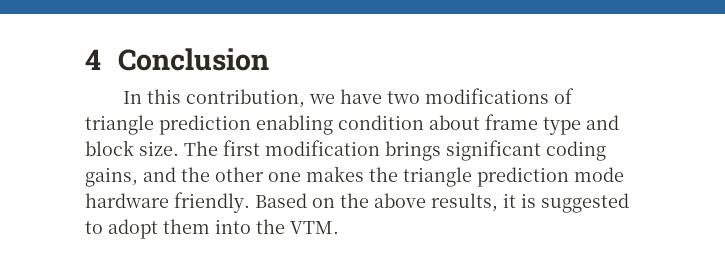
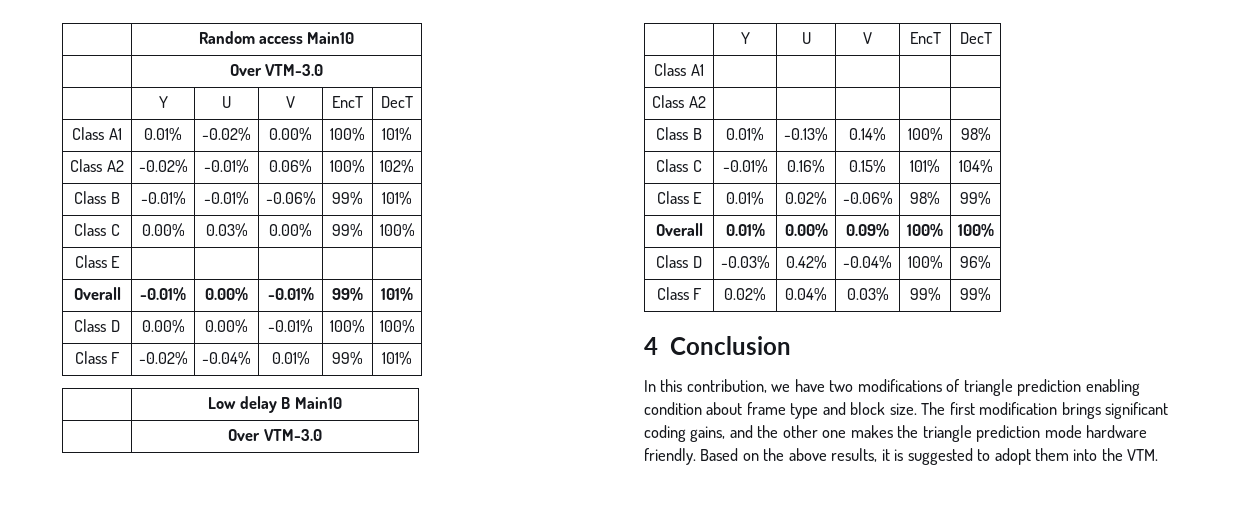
(85, 59) none -> [198,31,355,44] [229,64,324,76] [158,96,168,108] [222,96,231,108] [286,96,295,108] [332,96,364,108] [381,96,414,108] [72,127,122,140] [144,127,182,141] [202,127,251,141] [269,127,312,141] [330,127,365,141] [382,127,412,141] [70,159,124,172] [138,159,188,173] [204,159,249,173] [269,159,312,173] [330,159,365,173] [380,159,414,173] [74,191,120,204] [140,191,186,205] [204,191,249,205] [265,191,316,205] [332,191,363,205] [382,191,412,205] [74,223,120,236] [141,223,185,237] [205,223,248,237] [269,223,312,237] [332,223,363,237] [379,223,415,237] [74,255,121,268] [73,287,121,300] [140,287,186,301] [205,287,248,301] [267,287,314,301] [332,287,363,301] [381,287,413,301] [74,319,120,332] [141,319,185,333] [205,319,248,333] [268,319,313,333] [330,319,365,333] [379,319,415,333] [74,351,121,364] [138,351,188,365] [202,351,251,365] [271,351,310,365] [332,351,363,365] [382,351,412,365] [208,396,342,413] [228,429,322,441] [740,32,750,44] [801,32,811,44] [863,32,872,44] [909,32,941,44] [959,32,992,44] [654,63,704,76] [652,95,706,108] [656,127,702,140] [726,127,764,141] [784,127,828,141] [849,127,886,141] [907,127,943,141] [960,127,991,141] [656,159,702,172] [722,159,768,173] [787,159,825,173] [849,159,886,173] [910,159,940,173] [958,159,993,173] [656,191,703,204] [726,191,764,205] [785,191,827,205] [842,191,893,205] [910,191,940,205] [960,191,991,205] [655,223,703,236] [725,223,765,237] [784,223,828,237] [846,223,889,237] [907,223,943,237] [957,223,994,237] [656,255,702,268] [720,255,770,269] [785,255,827,269] [843,255,892,269] [907,255,943,269] [960,255,991,269] [656,287,703,300] [724,287,766,301] [785,287,827,301] [846,287,889,301] [909,287,941,301] [960,287,991,301] | Random access Main10 // | Over VTM-3.0 // | Y | U | V | EncT | DecT // Class A1 | 0.01% | -0.02% | 0.00% | 100% | 101% // Class A2 | -0.02% | -0.01% | 0.06% | 100% | 102% // Class B | -0.01% | -0.01% | -0.06% | 99% | 101% // Class C | 0.00% | 0.03% | 0.00% | 99% | 100% // Class E | | | | | // Overall | -0.01% | 0.00% | -0.01% | 99% | 101% // Class D | 0.00% | 0.00% | -0.01% | 100% | 100% // Class F | -0.02% | -0.04% | 0.01% | 99% | 101% // | Low delay B Main10 // | Over VTM-3.0 // | Y | U | V | EncT | DecT // Class A1 | | | | | // Class A2 | | | | | // Class B | 0.01% | -0.13% | 0.14% | 100% | 98% // Class C | -0.01% | 0.16% | 0.15% | 101% | 104% // Class E | 0.01% | 0.02% | -0.06% | 98% | 99% // Overall | 0.01% | 0.00% | 0.09% | 100% | 100% // Class D | -0.03% | 0.42% | -0.04% | 100% | 96% // Class F | 0.02% | 0.04% | 0.03% | 99% | 99% //

